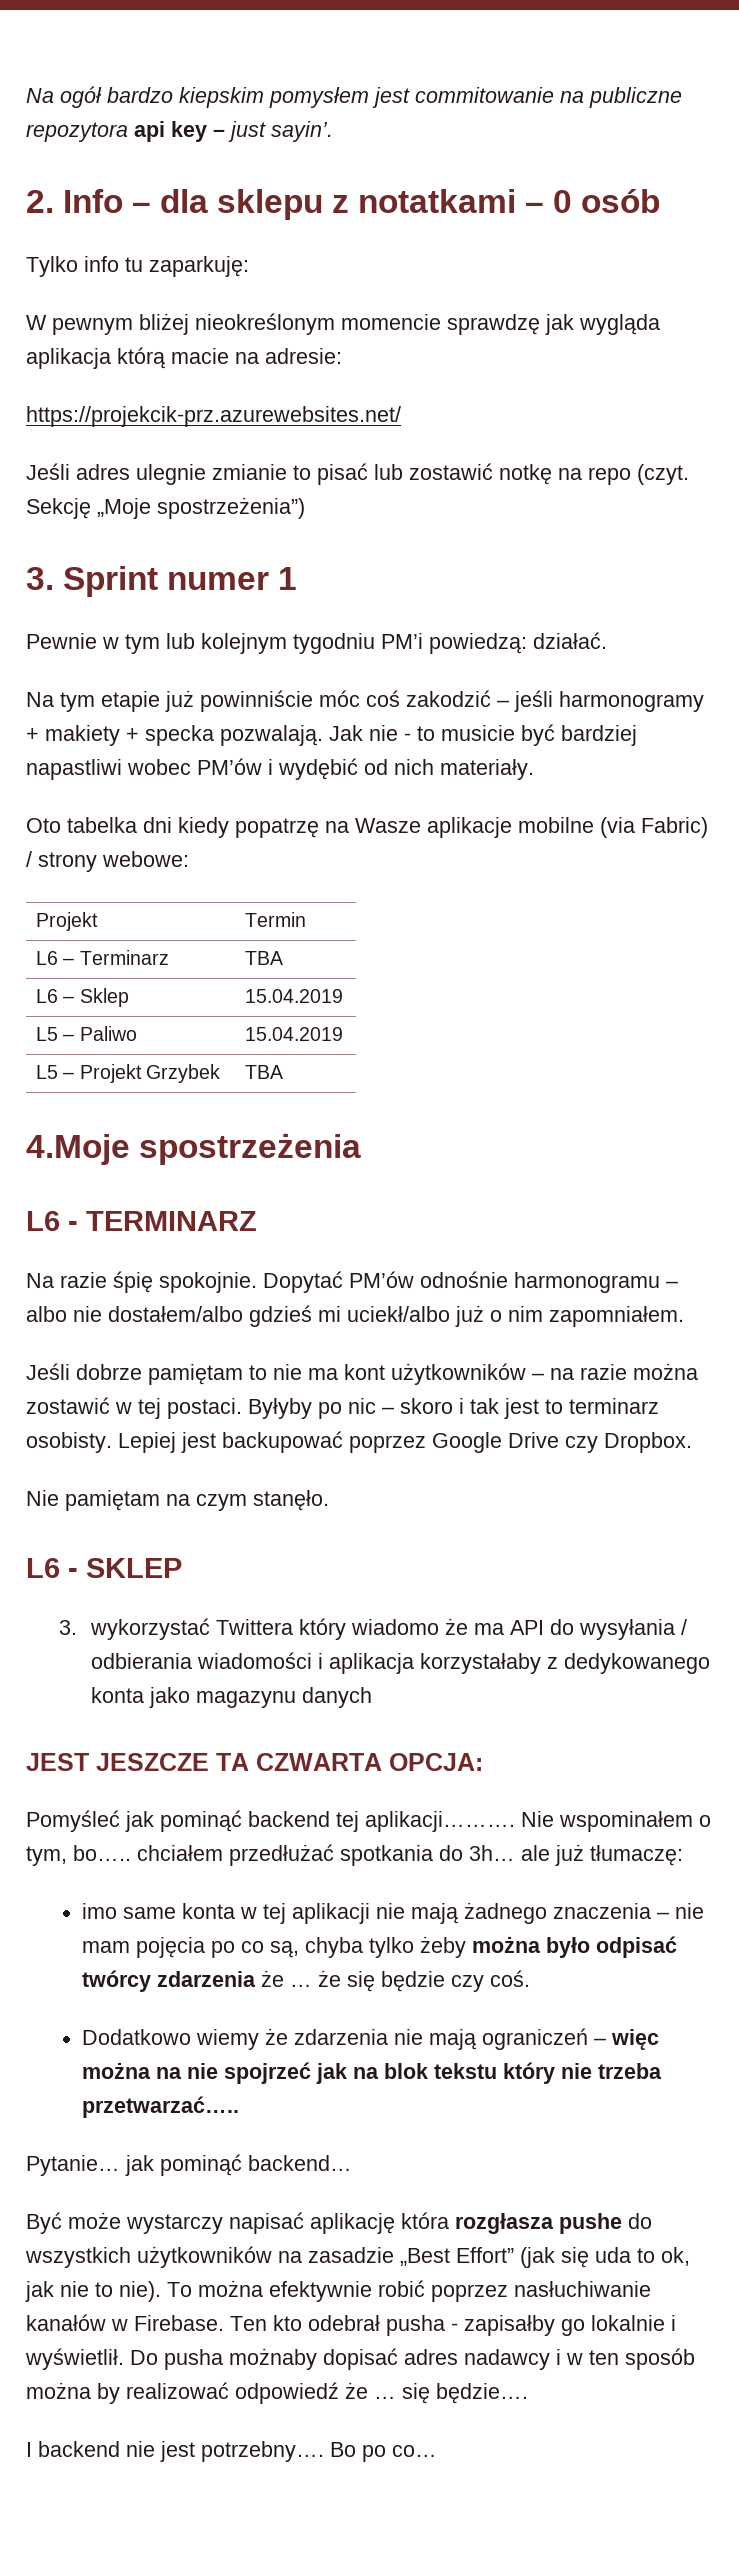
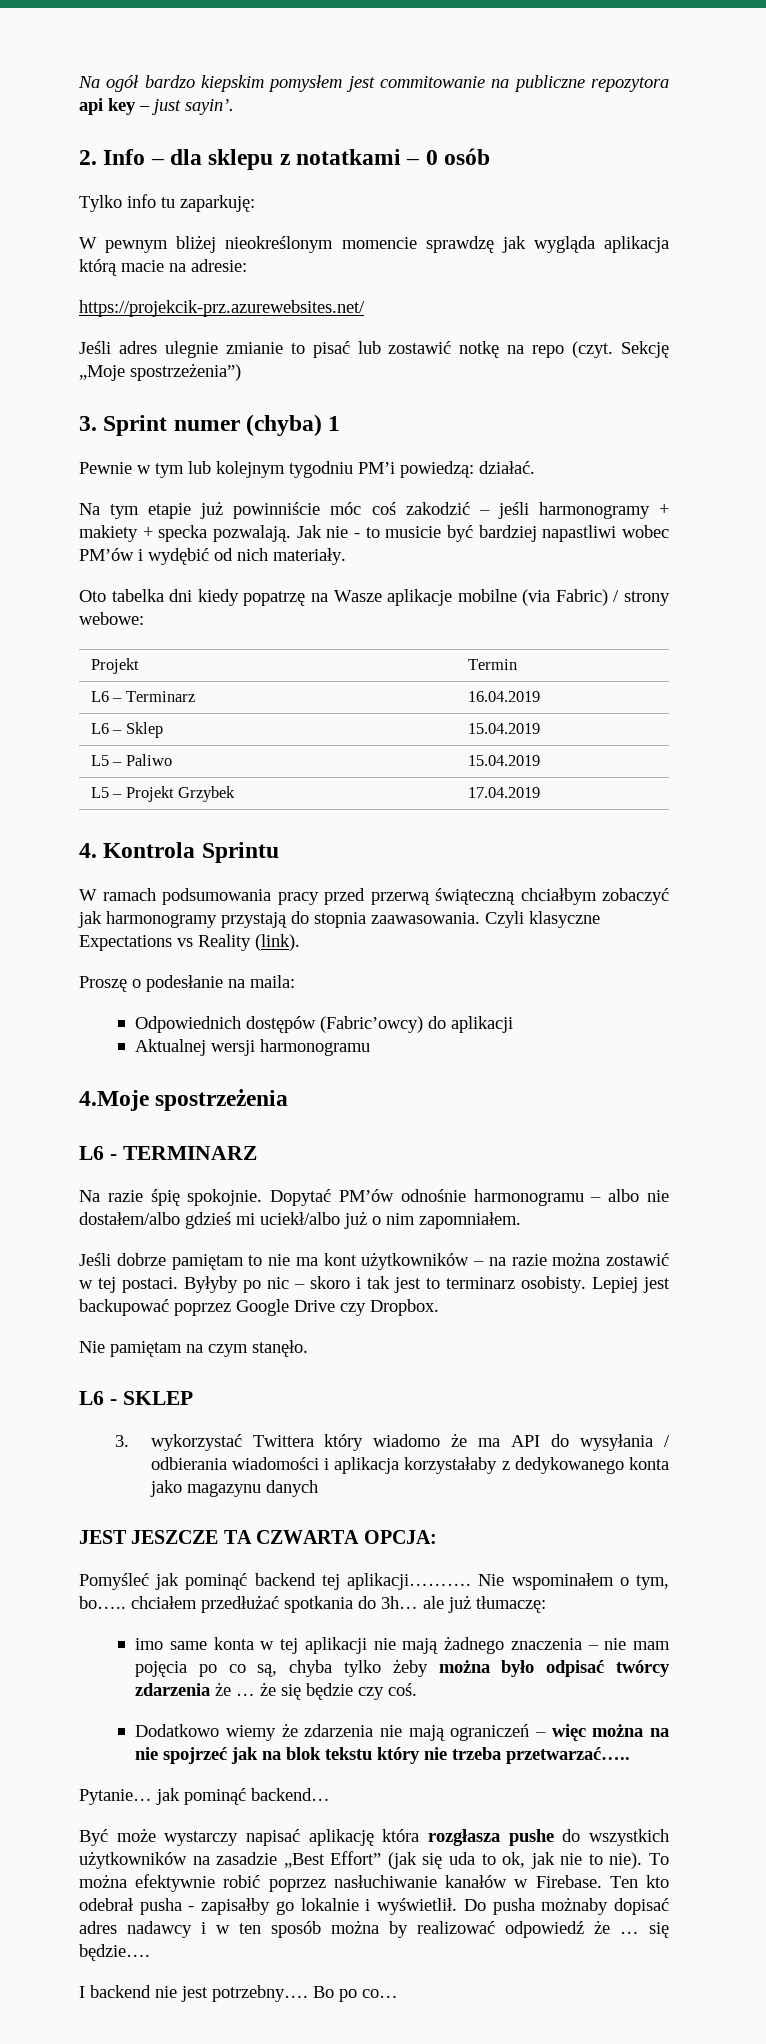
(270, 581) none -> [246,414,323,436] (chyba)
[245,951,284,965] TBA -> [467,691,540,702] 16.04.2019
[245,1065,284,1079] TBA -> [467,787,540,798] [79,842,279,863] [79,888,669,905] [78,911,600,928] [79,934,300,951] [79,975,295,992] [135,1016,514,1033] [135,1039,371,1056] 17.04.2019 // 4. Kontrola Sprintu // W ramach podsumowania pracy przed przerwą świąteczną chciałbym zobaczyć jak harmonogramy przystają do stopnia zaawasowania. Czyli klasyczne Expectations vs Reality (link). // Proszę o podesłanie na maila: // Odpowiednich dostępów (Fabric’owcy) do aplikacji // Aktualnej wersji harmonogramu

